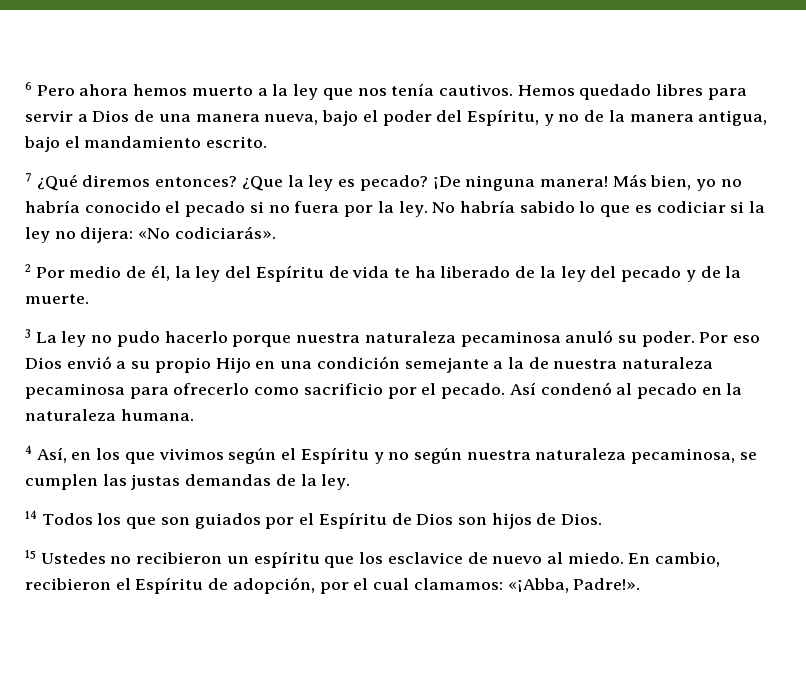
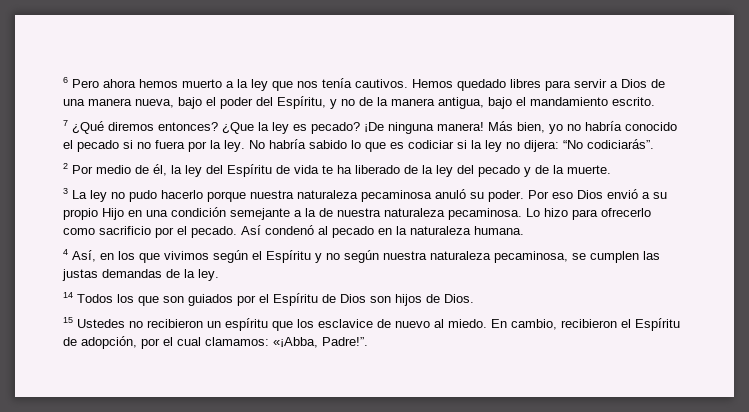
[138,226,276,239] «No codiciarás». -> [563,139,654,149] “No codiciarás”.
[25,383,125,399] pecaminosa -> [448,208,568,220] pecaminosa. Lo hizo
[573,578,641,590] Padre!». -> [322,337,368,346] Padre!”.

